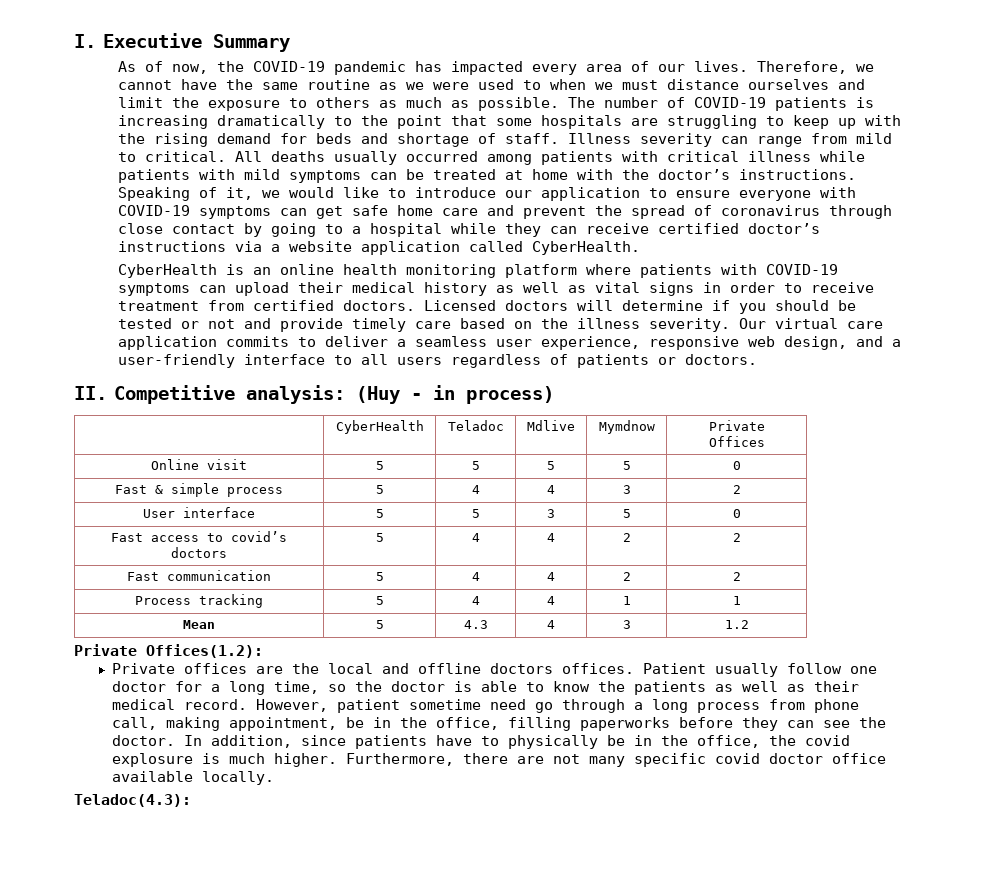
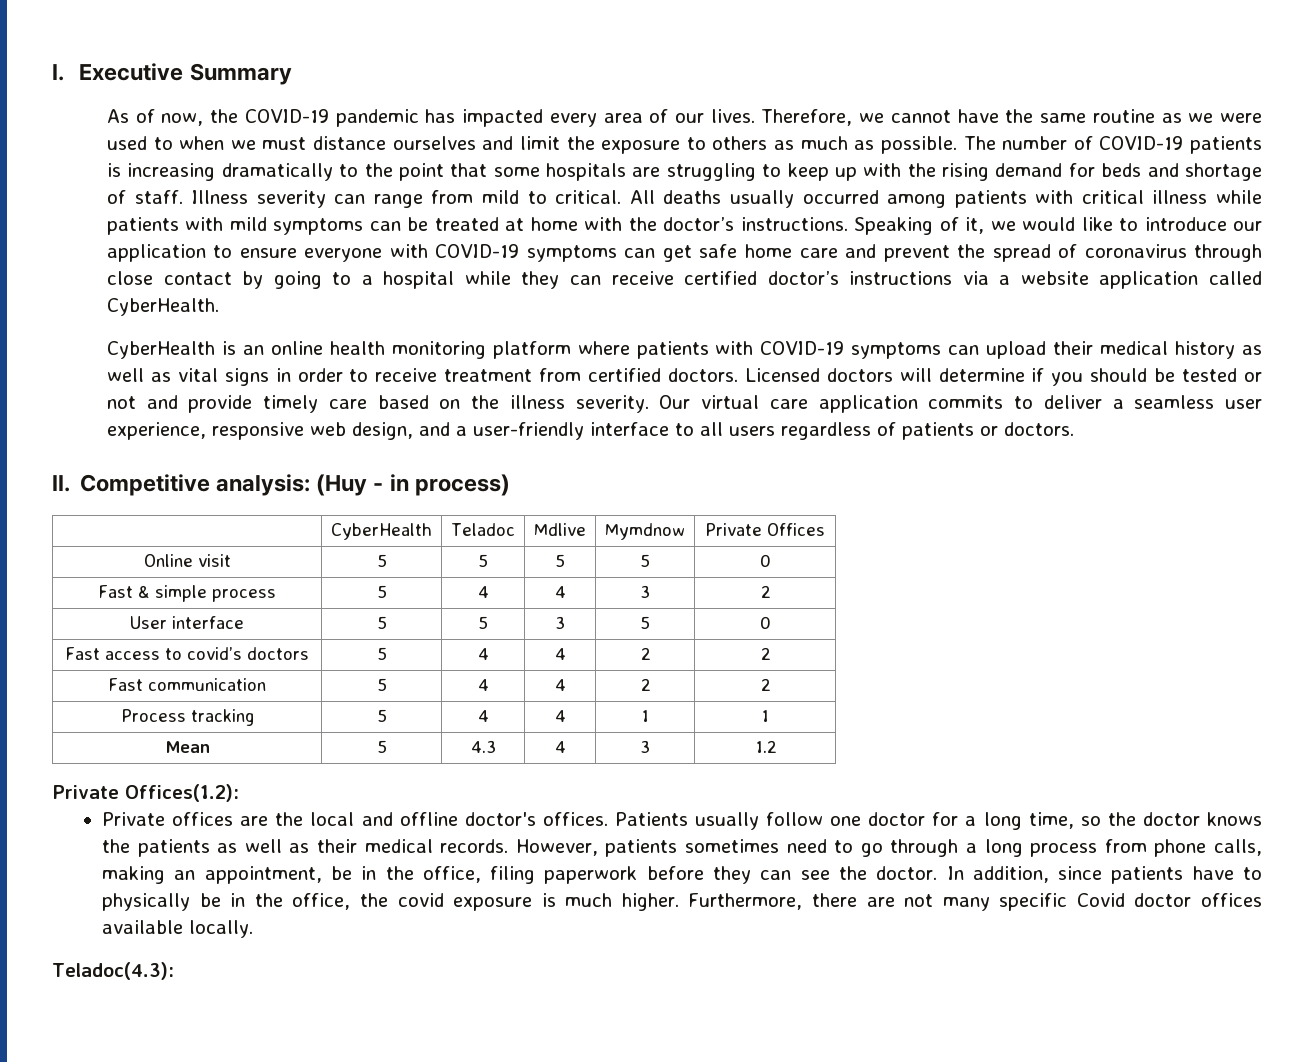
[490,663,707,674] doctors offices. Patient -> [464,812,688,826] doctor's offices. Patients
[454,681,591,692] is able to know -> [1207,812,1263,826] knows
[184,699,527,713] record. However, patient sometime need -> [440,839,854,857] records. However, patients sometimes need to
[112,717,221,731] call, making -> [1214,839,1263,856] [102,866,196,884] calls, making an
[508,717,671,731] filling paperworks -> [490,866,638,884] filing paperwork
[112,753,194,767] explosure -> [453,897,533,911] exposure
[715,753,887,764] covid doctor office -> [1076,893,1262,907] Covid doctor offices

